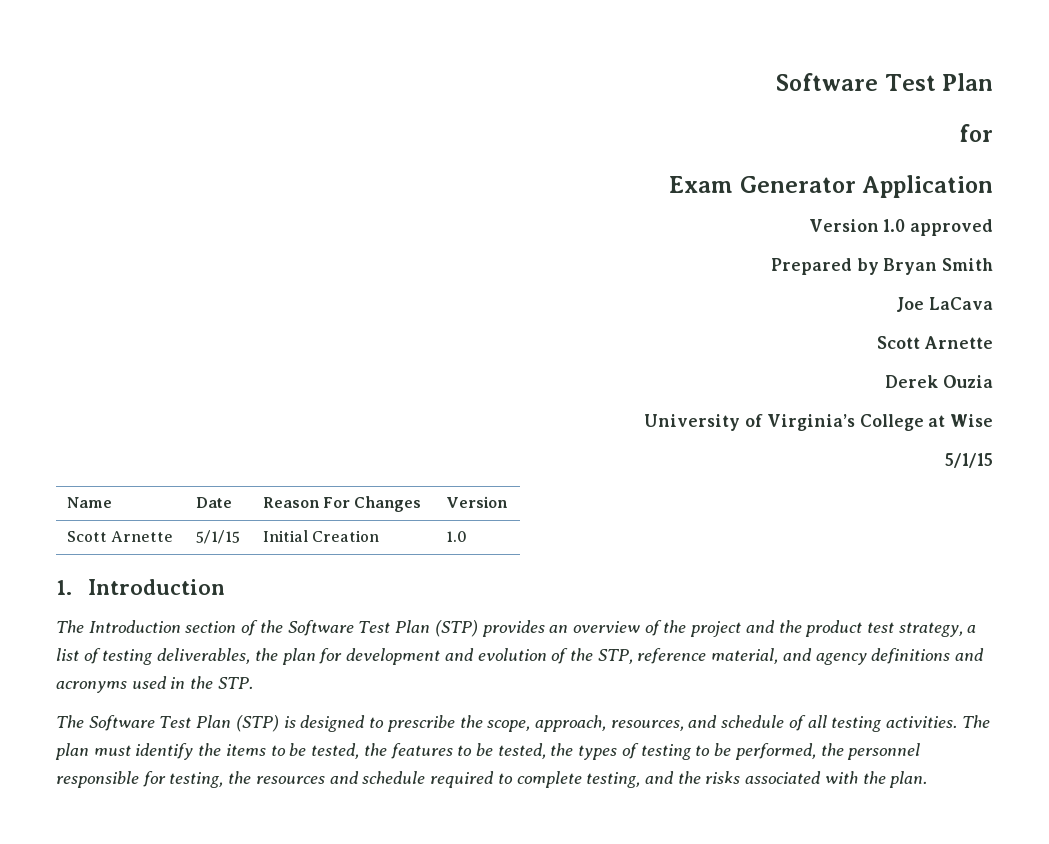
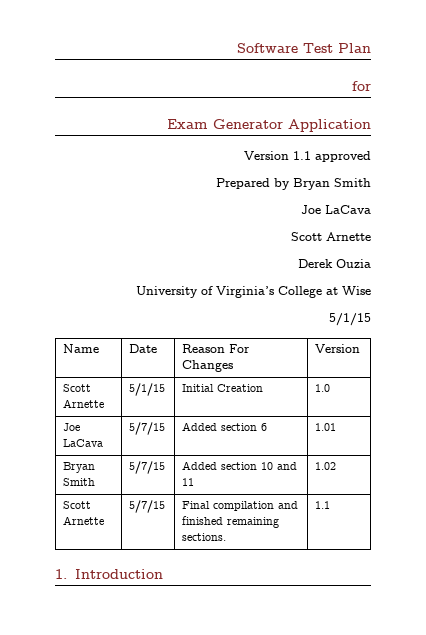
[883,219,906,232] 1.0 -> [293,151,311,160] 1.1
[56,579,225,595] [56,620,977,637] [56,648,985,665] [56,676,253,693] [56,715,990,732] [55,743,921,760] [56,771,928,788] // 1. Introduction // The Introduction section of the Software Test Plan (STP) provides an overview of the project and the product test strategy, a list of testing deliverables, the plan for development and evolution of the STP, reference material, and agency definitions and acronyms used in the STP. // The Software Test Plan (STP) is designed to prescribe the scope, approach, resources, and schedule of all testing activities. The plan must identify the items to be tested, the features to be tested, the types of testing to be performed, the personnel responsible for testing, the resources and schedule required to complete testing, and the risks associated with the plan. -> [63,423,81,431] [63,439,104,447] [129,422,166,435] [182,422,268,431] [315,423,337,431] [63,462,96,473] [63,478,96,486] [129,461,166,474] [182,461,298,470] [182,478,195,486] [315,462,337,470] [63,501,92,509] [63,516,105,525] [129,500,166,513] [182,501,299,511] [182,516,280,528] [182,533,227,541] [315,501,331,509] [55,569,163,579] // Joe LaCava | 5/7/15 | Added section 6 | 1.01 // Bryan Smith | 5/7/15 | Added section 10 and 11 | 1.02 // Scott Arnette | 5/7/15 | Final compilation and finished remaining sections. | 1.1 // 1. Introduction

